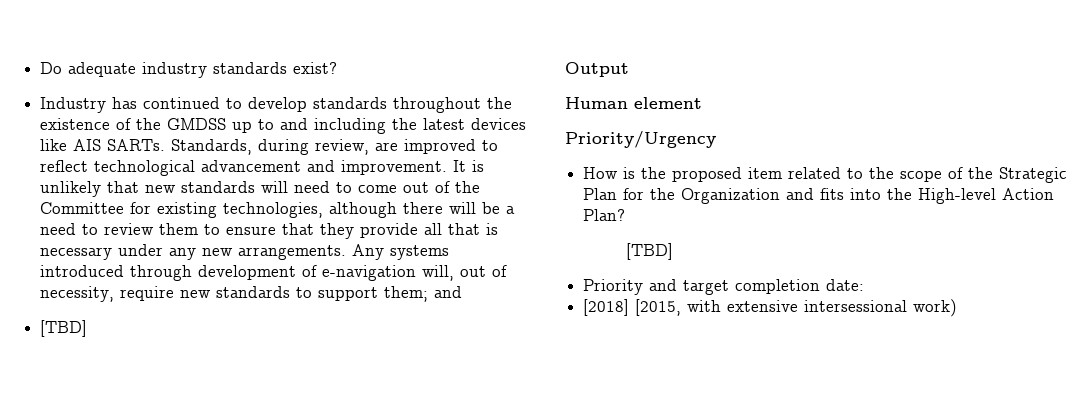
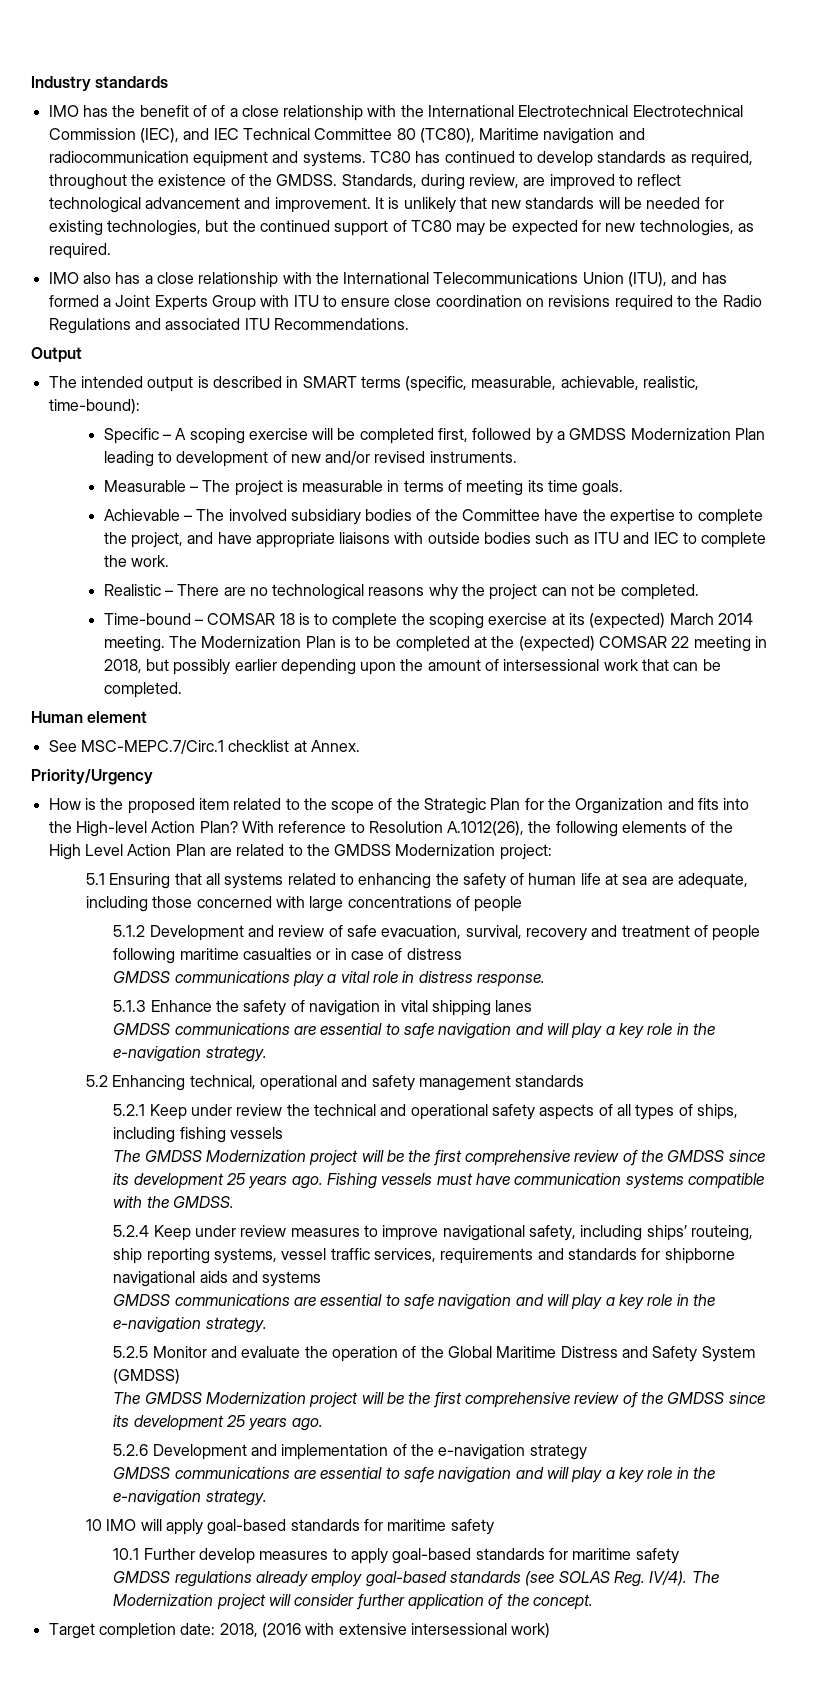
[40,62,338,78] [40,97,107,113] Do adequate industry standards exist? // Industry -> [31,76,169,91] [48,105,743,121] [48,128,645,144] [48,151,411,167] Industry standards // IMO has the benefit of of a close relationship with the International Electrotechnical Electrotechnical Commission (IEC), and IEC Technical Committee 80 (TC80), Maritime navigation and radiocommunication equipment and systems. TC80
(388, 103) none -> [670,151,754,167] as required,
[167,118,527,134] [40,139,166,151] GMDSS up to and including the latest devices like AIS SARTs. -> [276,174,338,186] GMDSS.
[294,181,481,193] [40,202,516,218] [40,223,499,239] [40,244,450,260] [40,265,508,281] [40,286,463,302] [40,320,88,337] [565,62,629,77] [565,97,702,109] need to come out of the Committee for existing technologies, although there will be a need to review them to ensure that they provide all that is necessary under any new arrangements. Any systems introduced through development of e-navigation will, out of necessity, require new standards to support them; and // [TBD] // Output // Human element -> [624,197,724,209] [48,220,755,236] [48,243,111,259] [48,272,727,288] [48,295,762,311] [48,318,409,334] [31,347,82,363] [48,376,700,392] [48,399,140,414] [103,428,766,444] [103,451,517,467] [103,480,624,496] [103,509,763,525] [103,532,767,548] [103,555,169,567] [103,584,699,600] [103,613,754,629] [103,636,768,652] [103,659,721,675] [103,682,182,698] [31,711,148,723] [48,740,360,754] be needed for existing technologies, but the continued support of TC80 may be expected for new technologies, as required. // IMO also has a close relationship with the International Telecommunications Union (ITU), and has formed a Joint Experts Group with ITU to ensure close coordination on revisions required to the Radio Regulations and associated ITU Recommendations. // Output // The intended output is described in SMART terms (specific, measurable, achievable, realistic, time-bound): // Specific – A scoping exercise will be completed first, followed by a GMDSS Modernization Plan leading to development of new and/or revised instruments. // Measurable – The project is measurable in terms of meeting its time goals. // Achievable – The involved subsidiary bodies of the Committee have the expertise to complete the project, and have appropriate liaisons with outside bodies such as ITU and IEC to complete the work. // Realistic – There are no technological reasons why the project can not be completed. // Time-bound – COMSAR 18 is to complete the scoping exercise at its (expected) March 2014 meeting. The Modernization Plan is to be completed at the (expected) COMSAR 22 meeting in 2018, but possibly earlier depending upon the amount of intersessional work that can be completed. // Human element // See MSC-MEPC.7/Circ.1 checklist at Annex.
[625,243,673,260] [583,279,730,295] // [TBD] // Priority and target -> [241,821,733,837] [48,844,552,860] [85,873,749,889] [85,896,523,912] [113,925,761,941] [113,948,462,964] [113,971,545,987] [113,1000,533,1016] [113,1023,715,1039] [113,1046,267,1062] [85,1075,585,1091] [113,1104,738,1120] [113,1127,284,1143] [113,1150,765,1166] [113,1173,764,1189] [113,1196,235,1208] [113,1225,753,1241] [113,1248,735,1264] [113,1271,322,1287] [113,1294,715,1310] [113,1317,267,1333] [113,1346,755,1362] [113,1369,181,1384] [113,1392,765,1408] [113,1415,323,1431] [113,1444,587,1460] [113,1467,715,1483] [113,1490,267,1506] [85,1519,494,1535] [113,1548,679,1564] [113,1571,719,1587] [113,1594,593,1610] [48,1623,95,1639] With reference to Resolution A.1012(26), the following elements of the High Level Action Plan are related to the GMDSS Modernization project: // 5.1 Ensuring that all systems related to enhancing the safety of human life at sea are adequate, including those concerned with large concentrations of people // 5.1.2 Development and review of safe evacuation, survival, recovery and treatment of people following maritime casualties or in case of distress // GMDSS communications play a vital role in distress response. // 5.1.3 Enhance the safety of navigation in vital shipping lanes // GMDSS communications are essential to safe navigation and will play a key role in the e-navigation strategy. // 5.2 Enhancing technical, operational and safety management standards // 5.2.1 Keep under review the technical and operational safety aspects of all types of ships, including fishing vessels // The GMDSS Modernization project will be the first comprehensive review of the GMDSS since its development 25 years ago. Fishing vessels must have communication systems compatible with the GMDSS. // 5.2.4 Keep under review measures to improve navigational safety, including ships’ routeing, ship reporting systems, vessel traffic services, requirements and standards for shipborne navigational aids and systems // GMDSS communications are essential to safe navigation and will play a key role in the e-navigation strategy. // 5.2.5 Monitor and evaluate the operation of the Global Maritime Distress and Safety System (GMDSS) // The GMDSS Modernization project will be the first comprehensive review of the GMDSS since its development 25 years ago. // 5.2.6 Development and implementation of the e-navigation strategy // GMDSS communications are essential to safe navigation and will play a key role in the e-navigation strategy. // 10 IMO will apply goal-based standards for maritime safety // 10.1 Further develop measures to apply goal-based standards for maritime safety // GMDSS regulations already employ goal-based standards (see SOLAS Reg. IV/4). The Modernization project will consider further application of the concept. // Target
[583,299,682,316] // [2018] [2015, -> [219,1623,301,1638] 2018, (2016

